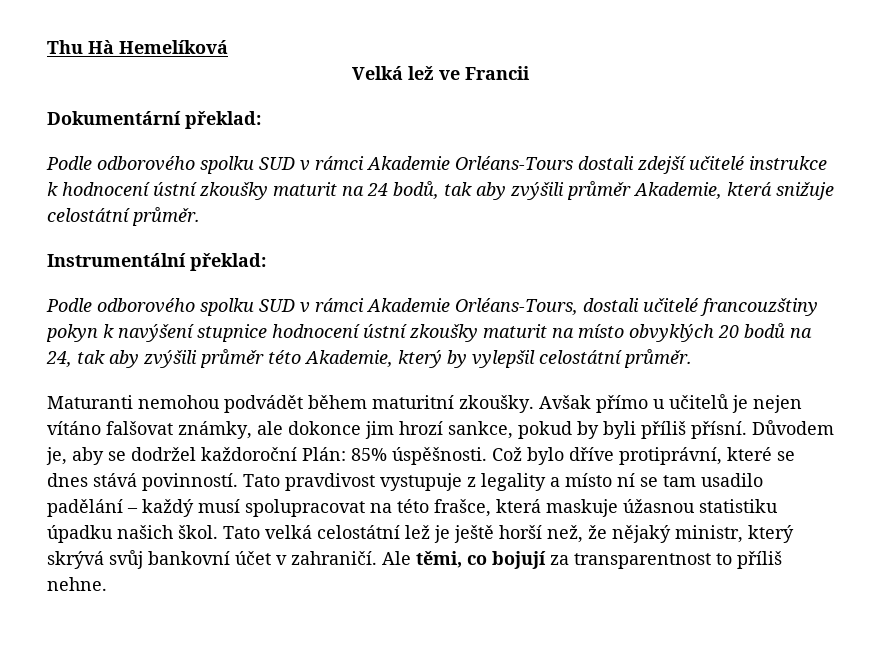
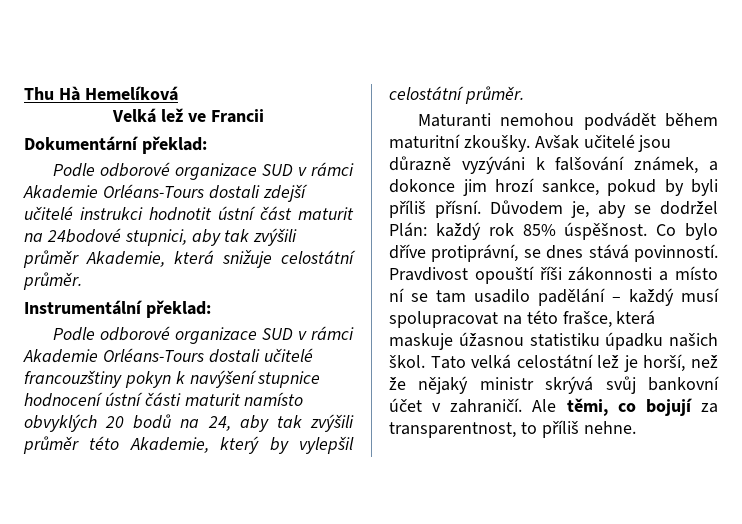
[97,156,254,174] odborového spolku -> [99,162,257,180] odborové organizace
[749,156,827,170] [47,181,506,200] instrukce k hodnocení ústní zkoušky maturit na 24 bodů, tak aby -> [80,206,354,221] [24,228,250,246] instrukci hodnotit ústní část maturit na 24bodové stupnici, aby tak
[97,298,578,316] odborového spolku SUD v rámci Akademie Orléans-Tours, -> [99,326,354,344] [23,348,204,363] odborové organizace SUD v rámci Akademie Orléans-Tours
[409,324,624,342] zkoušky maturit na místo -> [144,392,304,406] části maturit namísto
[77,350,139,368] tak aby -> [239,415,302,432] aby tak
[596,394,802,413] [47,421,283,439] přímo u učitelů je nejen vítáno falšovat známky, ale -> [583,134,672,152] [389,156,718,174] učitelé jsou důrazně vyzýváni k falšování známek, a
[201,447,522,465] každoroční Plán: 85% úspěšnosti. Což -> [389,222,677,240] Plán: každý rok 85% úspěšnost. Co
[727,447,772,461] které -> (519, 253) none
[243,473,546,491] Tato pravdivost vystupuje z legality -> [389,266,653,284] Pravdivost opouští říši zákonnosti
[454,525,794,543] ještě horší než, že nějaký ministr, který -> [643,354,718,372] [389,376,534,394] horší, než že nějaký ministr
[574,553,711,569] transparentnost -> [389,422,516,438] transparentnost,

